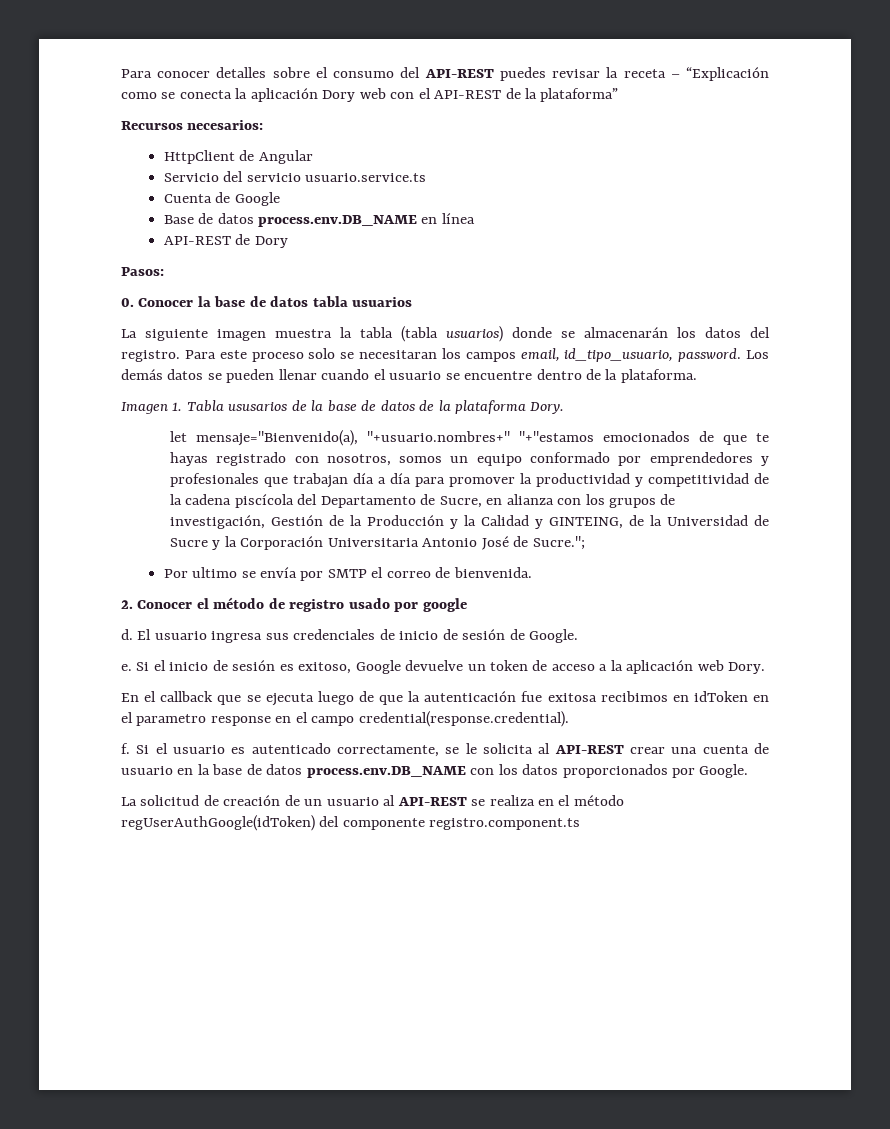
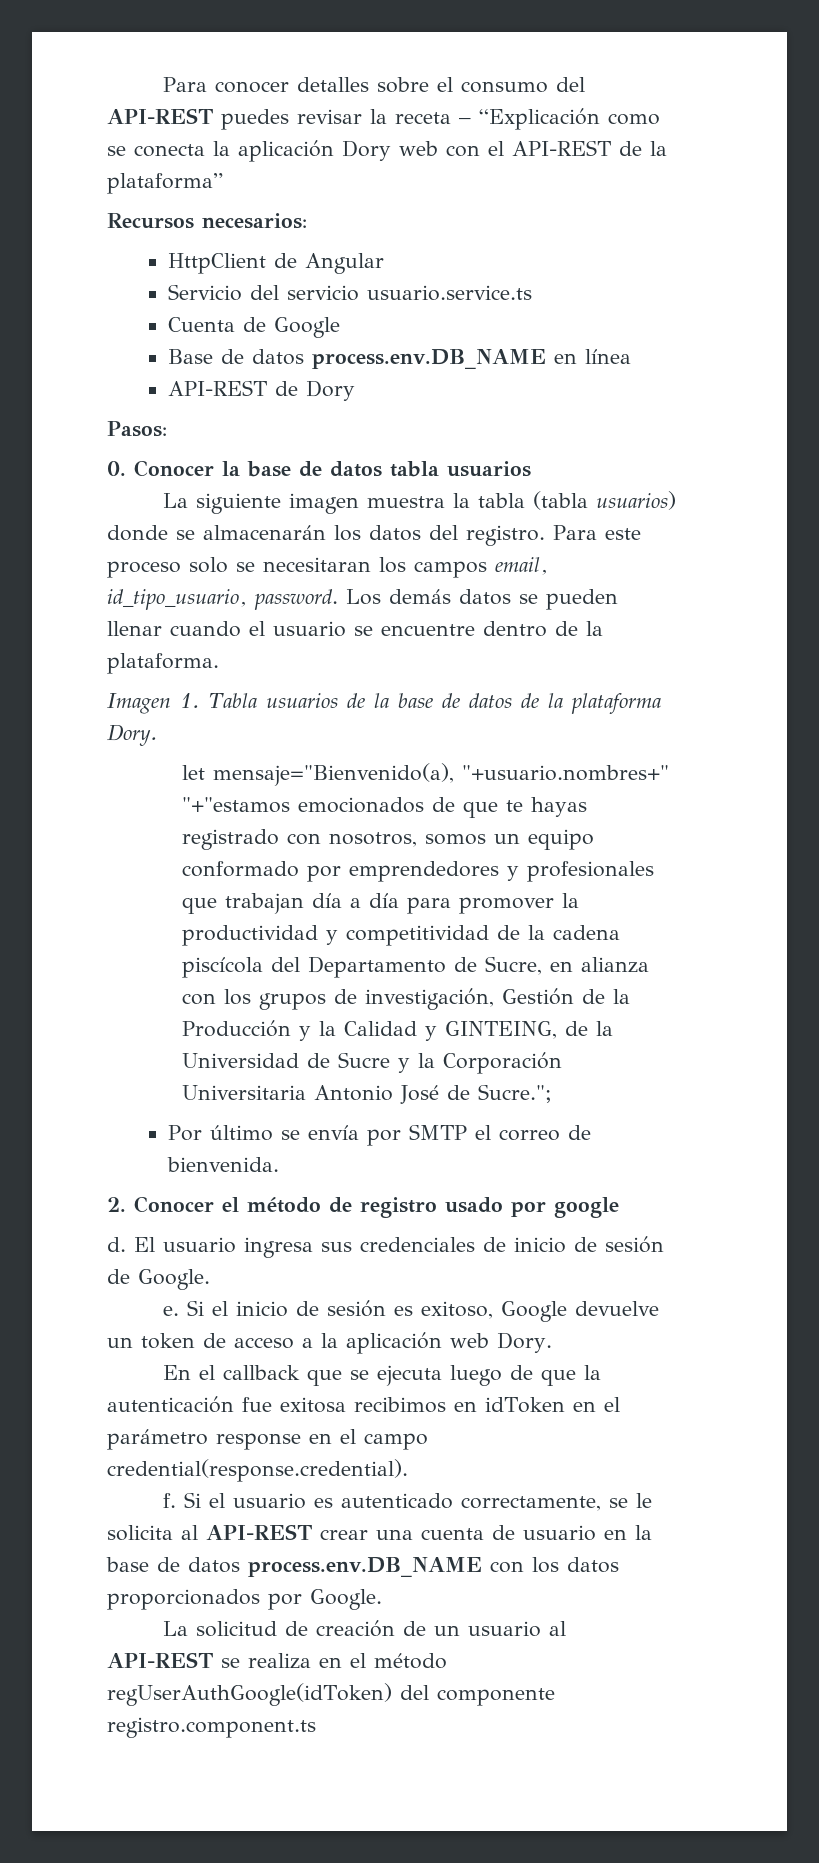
[228,402,288,411] ususarios -> [265,693,338,708] usuarios
[192,567,238,578] ultimo -> [210,1125,274,1141] último
[136,714,207,726] parametro -> [107,1429,208,1450] parámetro

